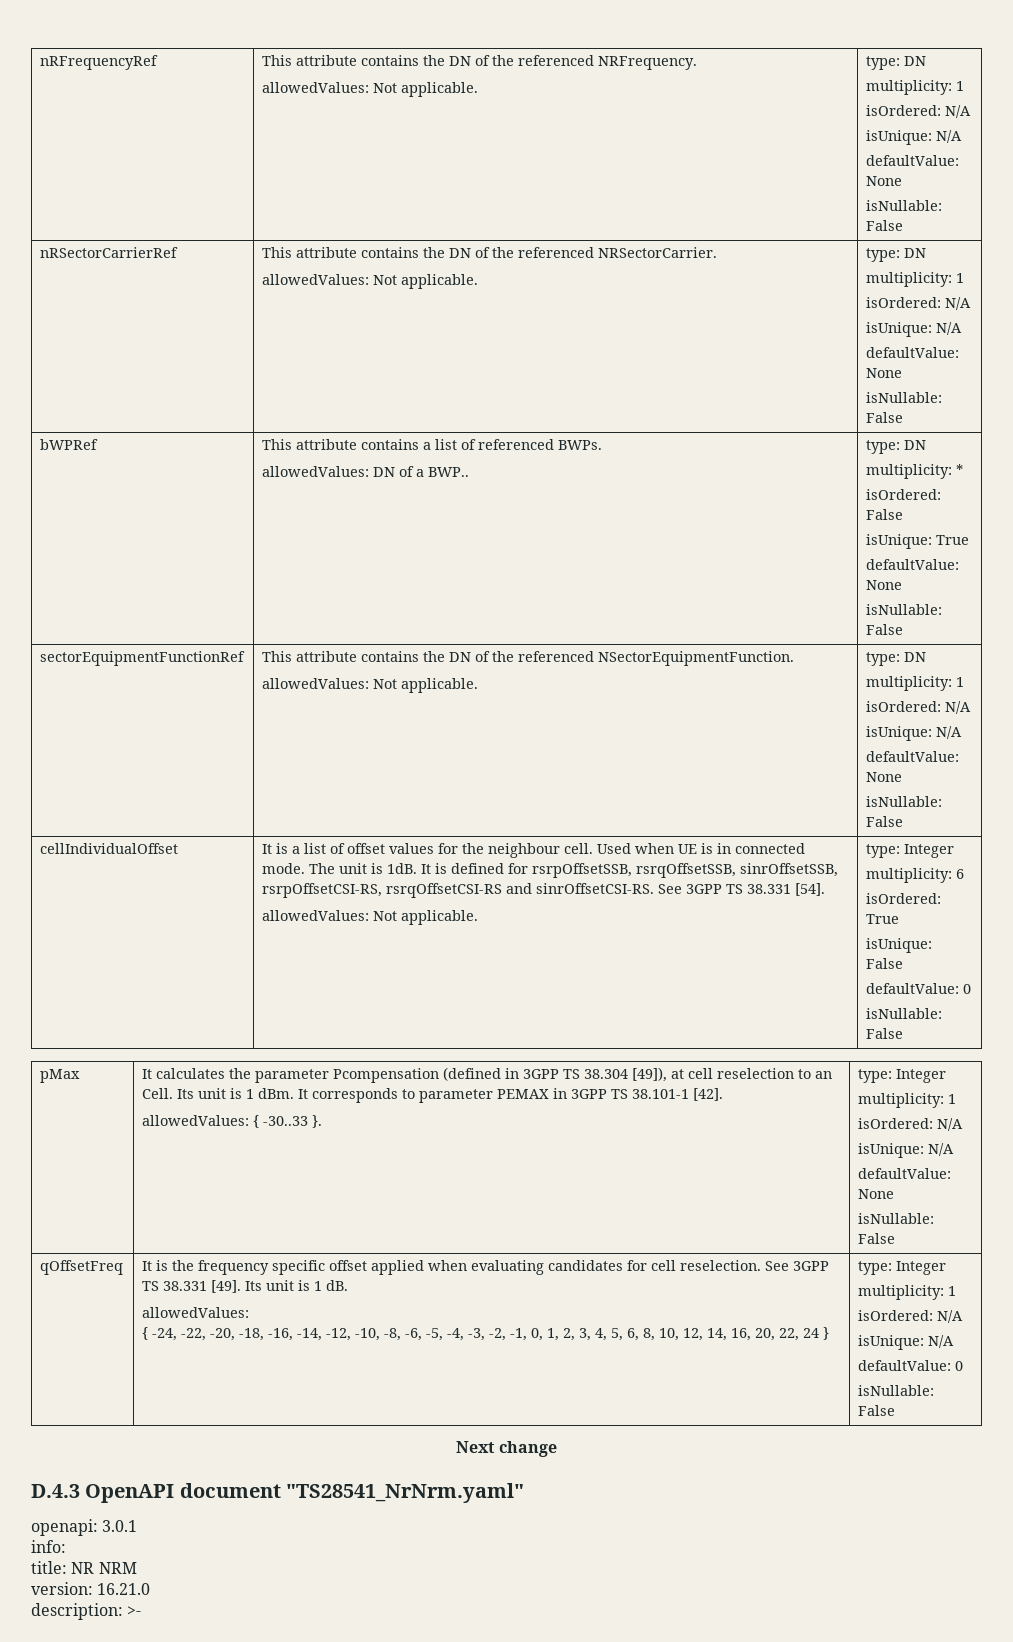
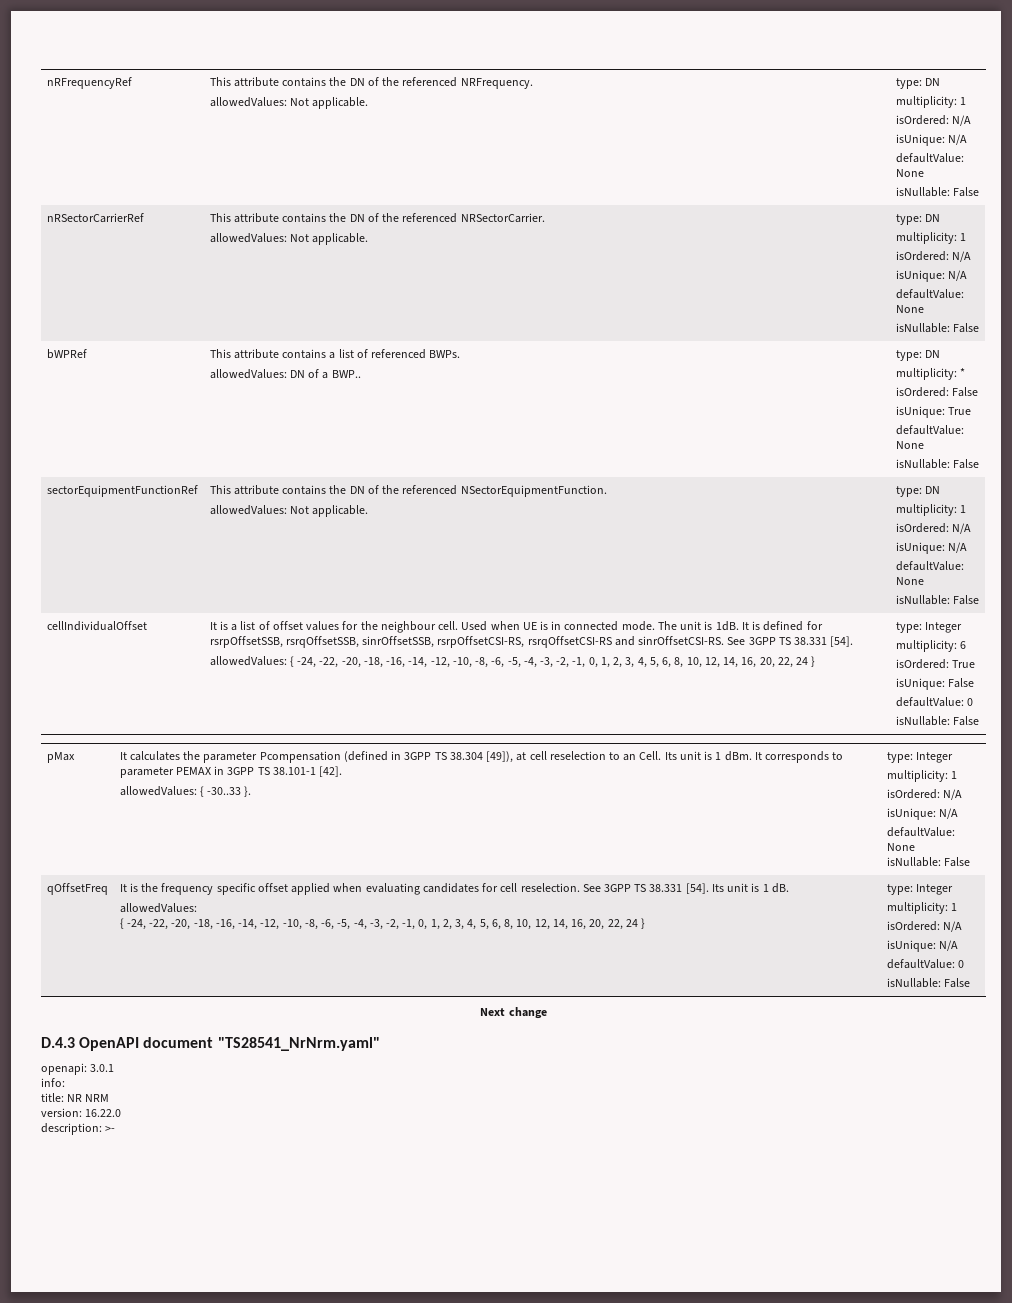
[373,910,479,925] Not applicable. -> [289,656,816,668] { -24, -22, -20, -18, -16, -14, -12, -10, -8, -6, -5, -4, -3, -2, -1, 0, 1, 2, 3, 4, 5, 6, 8, 10, 12, 14, 16, 20, 22, 24 }
[211,1280,242,1293] [49]. -> [685,883,709,894] [54].
[97,1583,151,1595] 16.21.0 -> [85,1109,122,1117] 16.22.0

